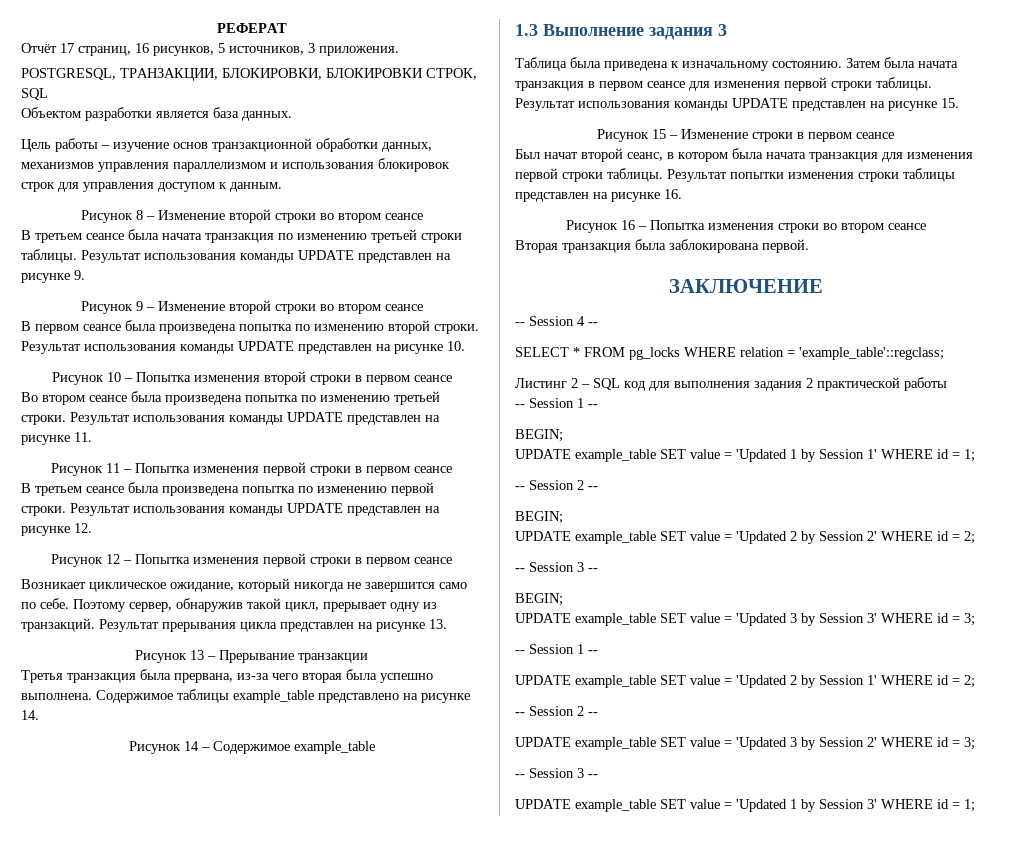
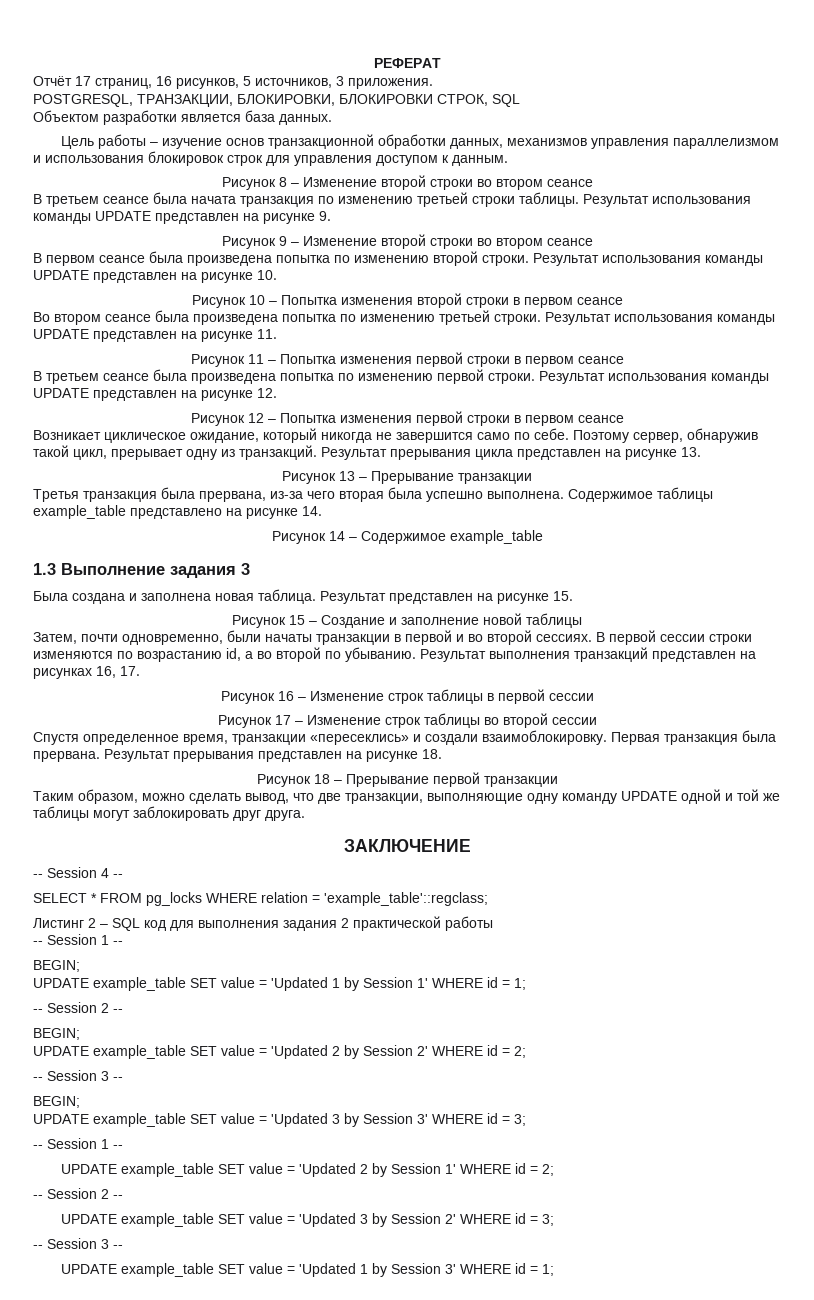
[515,57,958,71] [515,77,932,91] [515,98,788,111] Таблица была приведена к изначальному состоянию. Затем была начата транзакция в первом сеансе для изменения первой строки таблицы. Результат использования команды UPDATE -> [33,589,386,604] Была создана и заполнена новая таблица. Результат
[681,129,894,142] [515,148,973,162] [515,168,955,182] [515,189,682,202] [565,220,926,233] [515,239,809,253] Изменение строки в первом сеансе // Был начат второй сеанс, в котором была начата транзакция для изменения первой строки таблицы. Результат попытки изменения строки таблицы представлен на рисунке 16. // Рисунок 16 – Попытка изменения строки во втором сеансе // Вторая транзакция была заблокирована первой. -> [321,613,582,628] [33,630,752,645] [33,647,756,662] [33,666,140,679] [220,689,594,704] [217,713,597,728] [33,730,776,745] [33,749,442,762] [256,772,558,787] [33,789,780,804] [33,806,305,821] Создание и заполнение новой таблицы // Затем, почти одновременно, были начаты транзакции в первой и во второй сессиях. В первой сессии строки изменяются по возрастанию id, а во второй по убыванию. Результат выполнения транзакций представлен на рисунках 16, 17. // Рисунок 16 – Изменение строк таблицы в первой сессии // Рисунок 17 – Изменение строк таблицы во второй сессии // Спустя определенное время, транзакции «пересеклись» и создали взаимоблокировку. Первая транзакция была прервана. Результат прерывания представлен на рисунке 18. // Рисунок 18 – Прерывание первой транзакции // Таким образом, можно сделать вывод, что две транзакции, выполняющие одну команду UPDATE одной и той же таблицы могут заблокировать друг друга.

